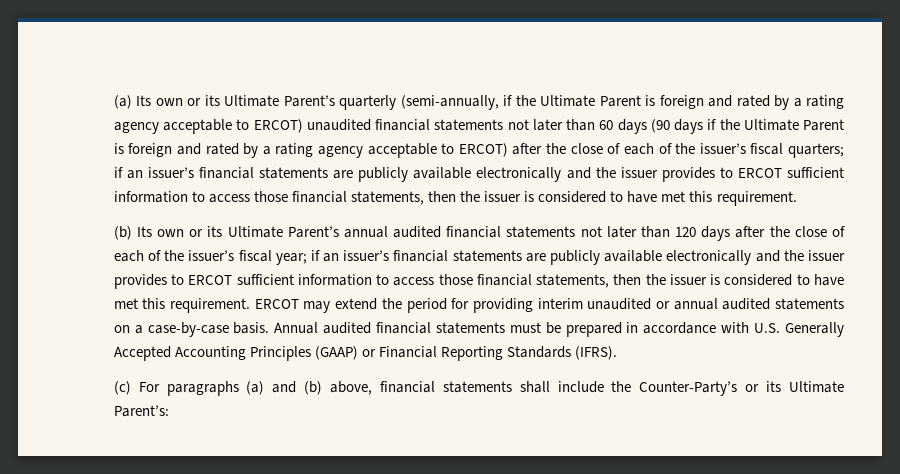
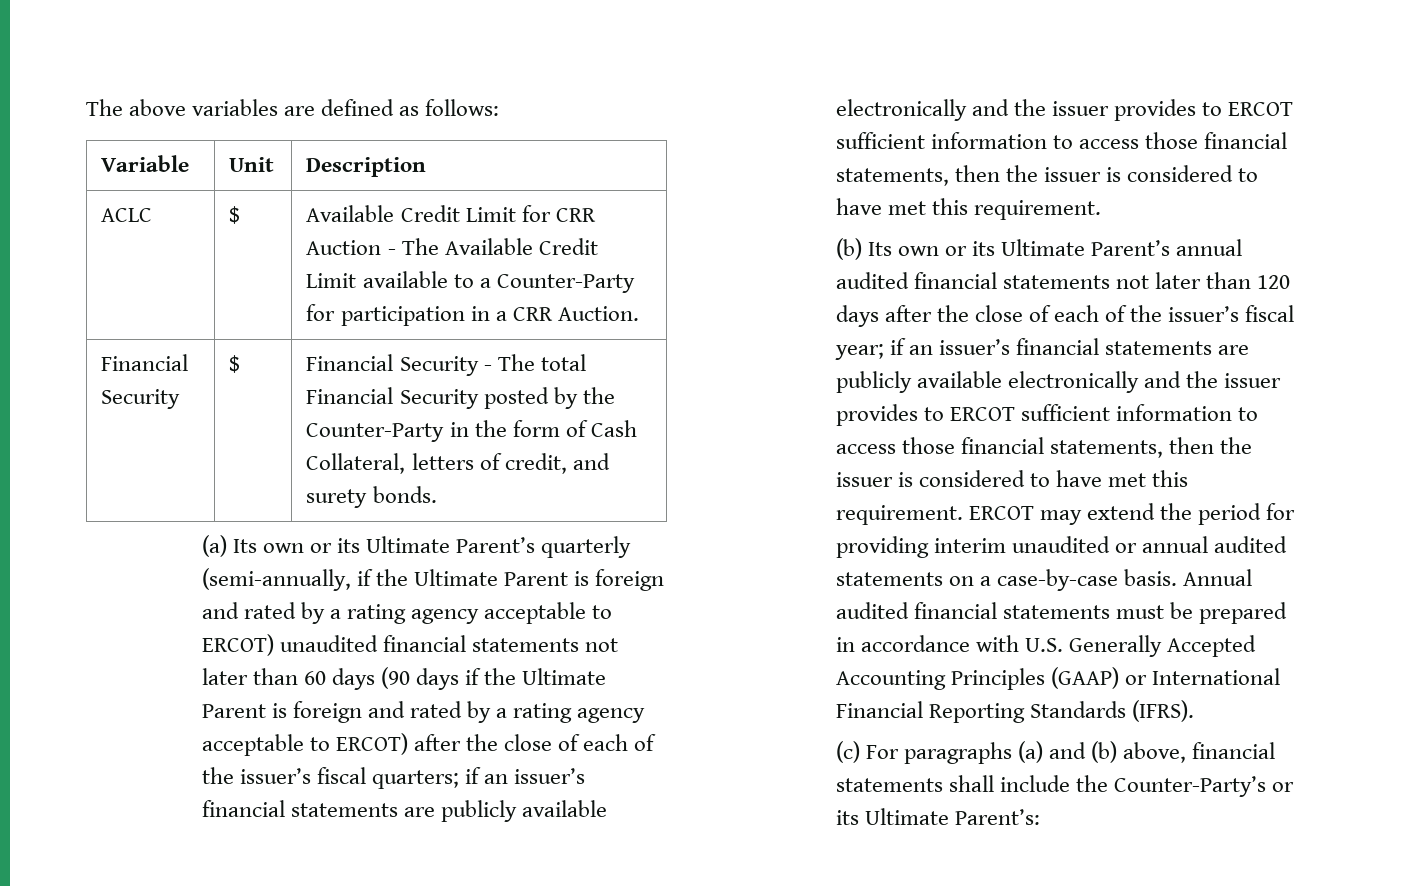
(113, 102) none -> [86,99,500,116] [101,155,190,172] [229,157,275,172] [306,157,427,177] [101,208,153,222] [229,206,241,224] [306,205,596,222] [306,238,598,255] [306,271,635,293] [306,304,639,326] [101,354,189,371] [101,389,181,409] [229,355,241,373] [306,354,586,376] [306,387,615,409] [306,420,637,442] [306,453,610,474] [306,486,437,508] The above variables are defined as follows: // Variable | Unit | Description // ACLC | $ | Available Credit Limit for CRR Auction - The Available Credit Limit available to a Counter-Party for participation in a CRR Auction. // Financial Security | $ | Financial Security - The total Financial Security posted by the Counter-Party in the form of Cash Collateral, letters of credit, and surety bonds. //
(376, 353) none -> [1151,668,1280,685] International

